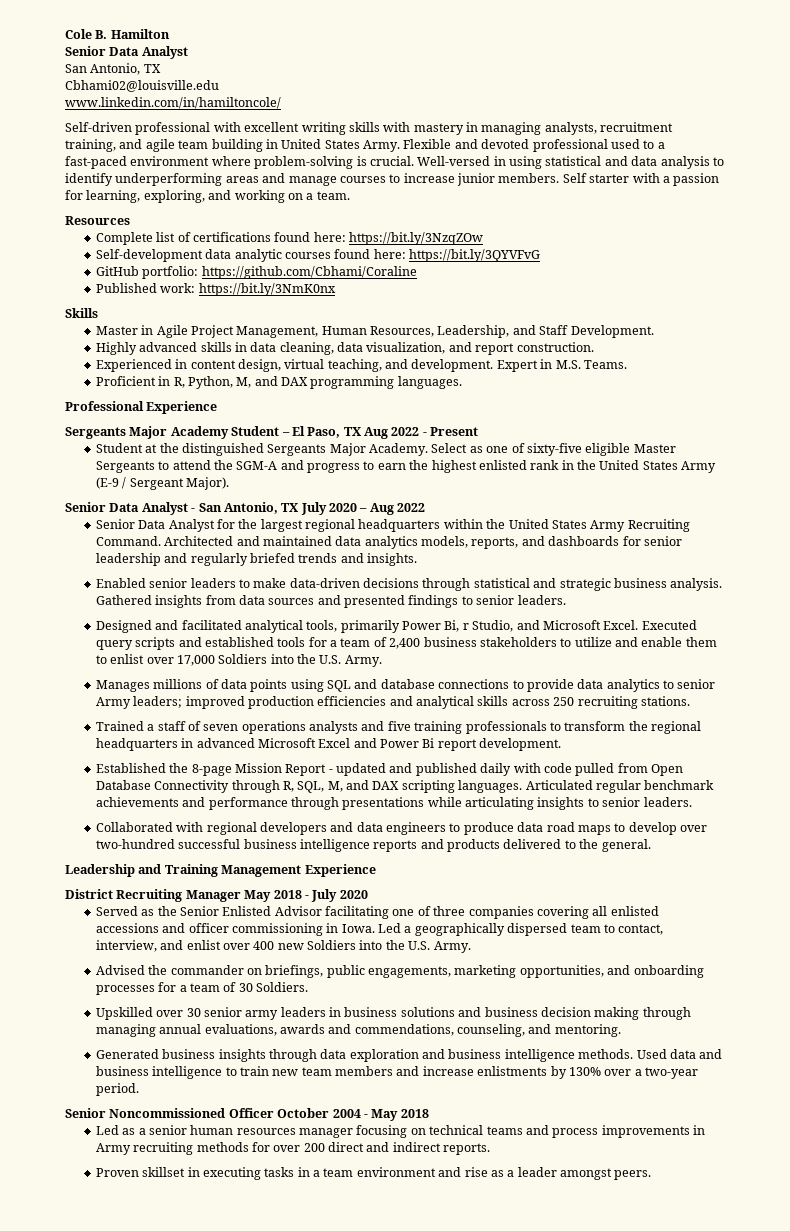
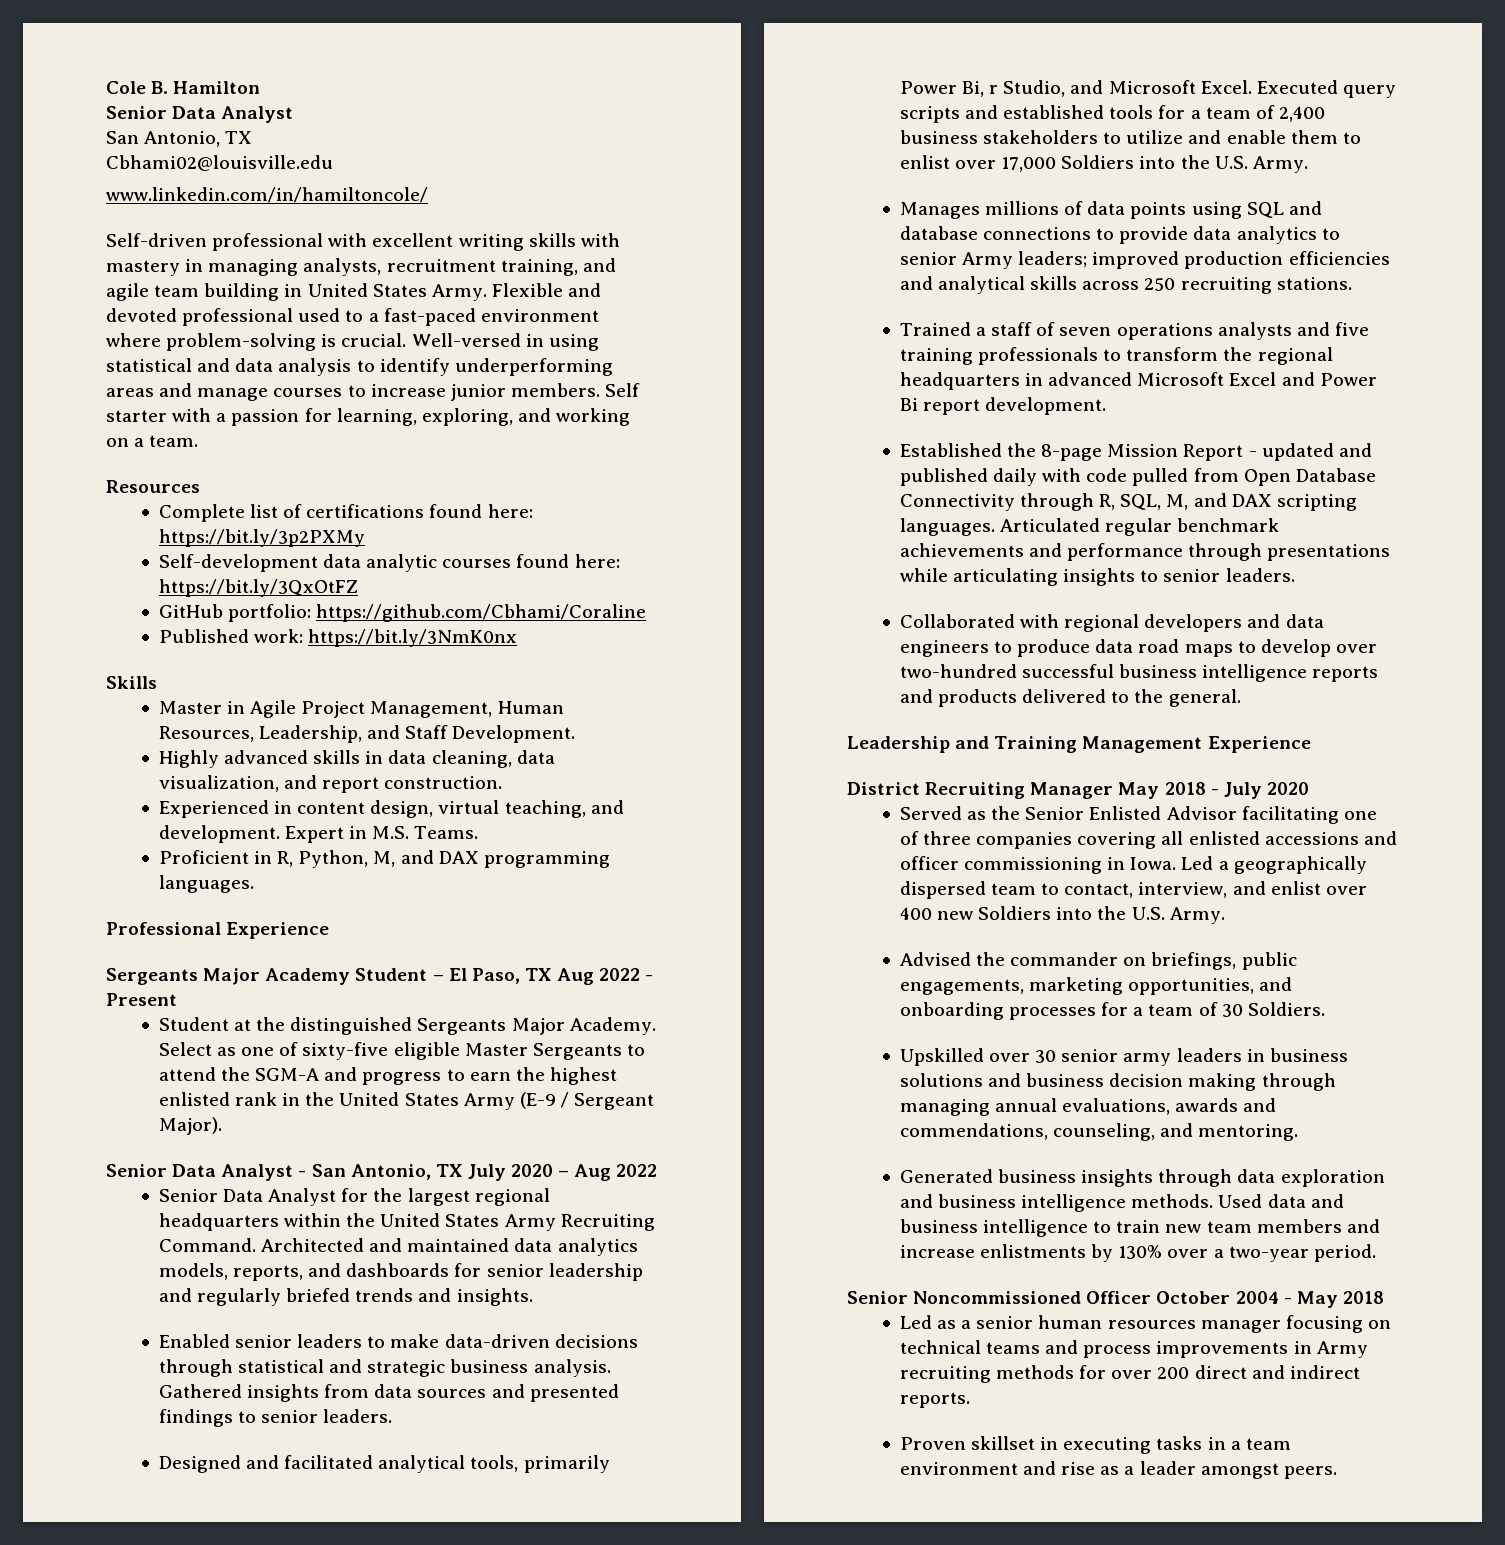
[349,232,484,245] https://bit.ly/3NzqZOw -> [158,529,365,547] https://bit.ly/3p2PXMy
[409,249,541,262] https://bit.ly/3QYVFvG -> [158,579,358,597] https://bit.ly/3QxOtFZ

